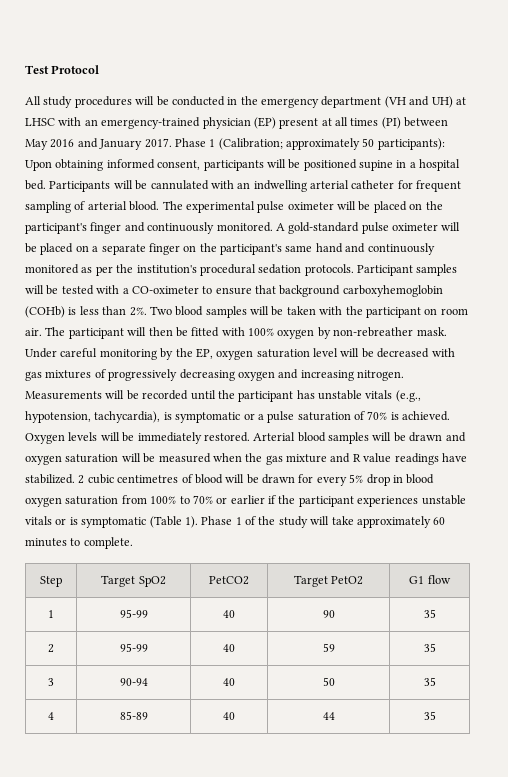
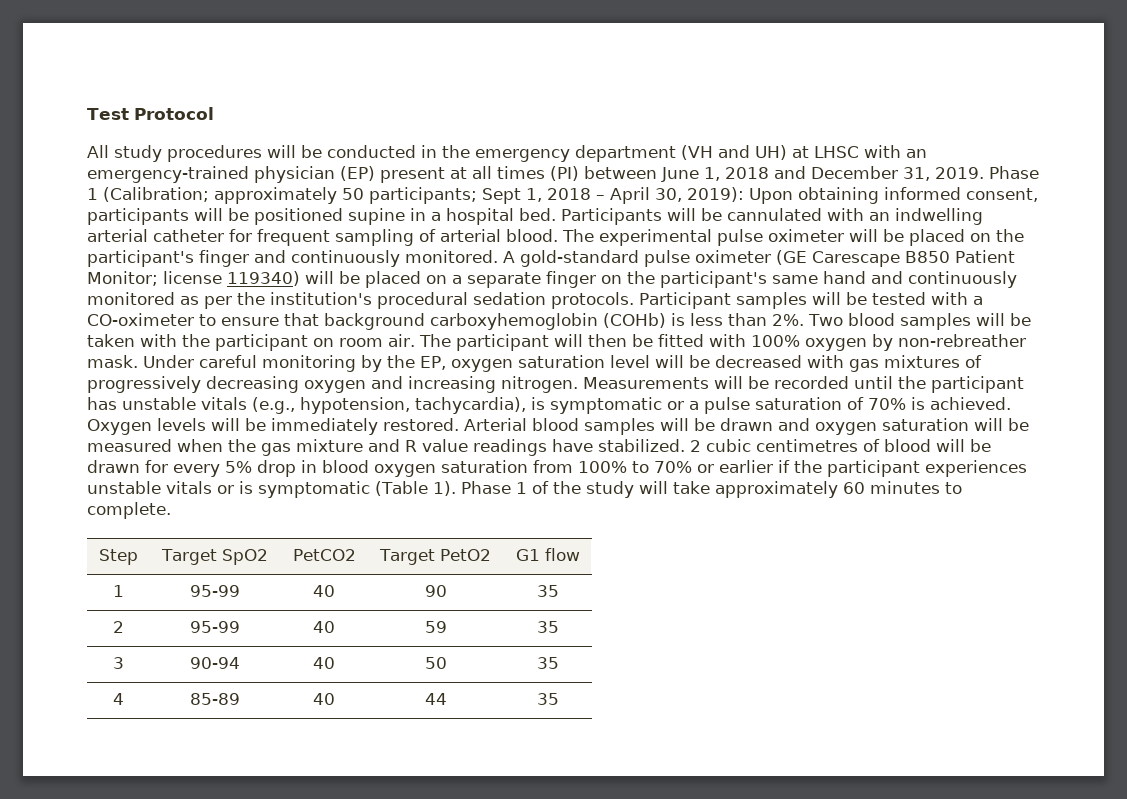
[25,138,172,150] May 2016 and January 2017. -> [661,166,984,182] June 1, 2018 and December 31, 2019.
[377,138,445,150] participants): -> [369,187,744,204] participants; Sept 1, 2018 – April 30, 2019):
(438, 227) none -> [776,250,1015,267] [87,271,300,286] (GE Carescape B850 Patient Monitor; license 119340)

